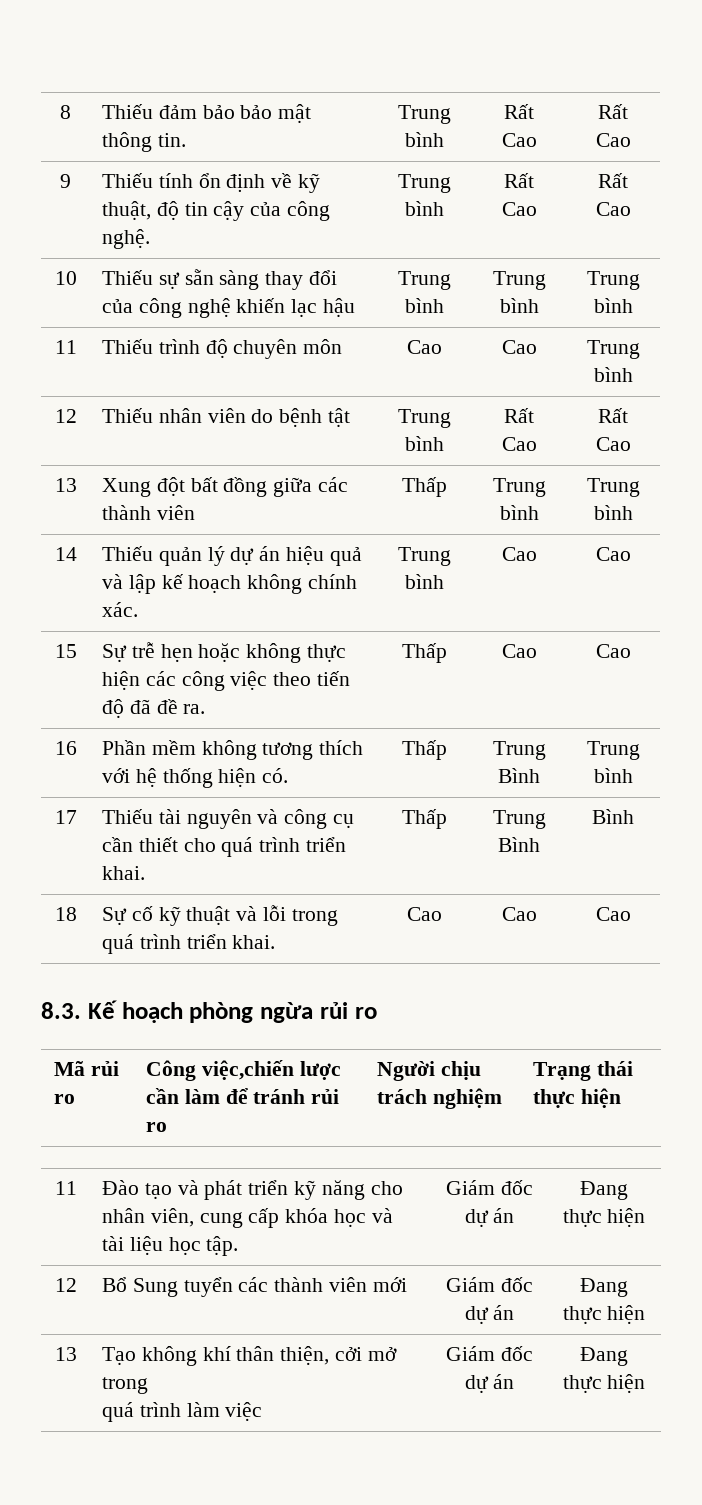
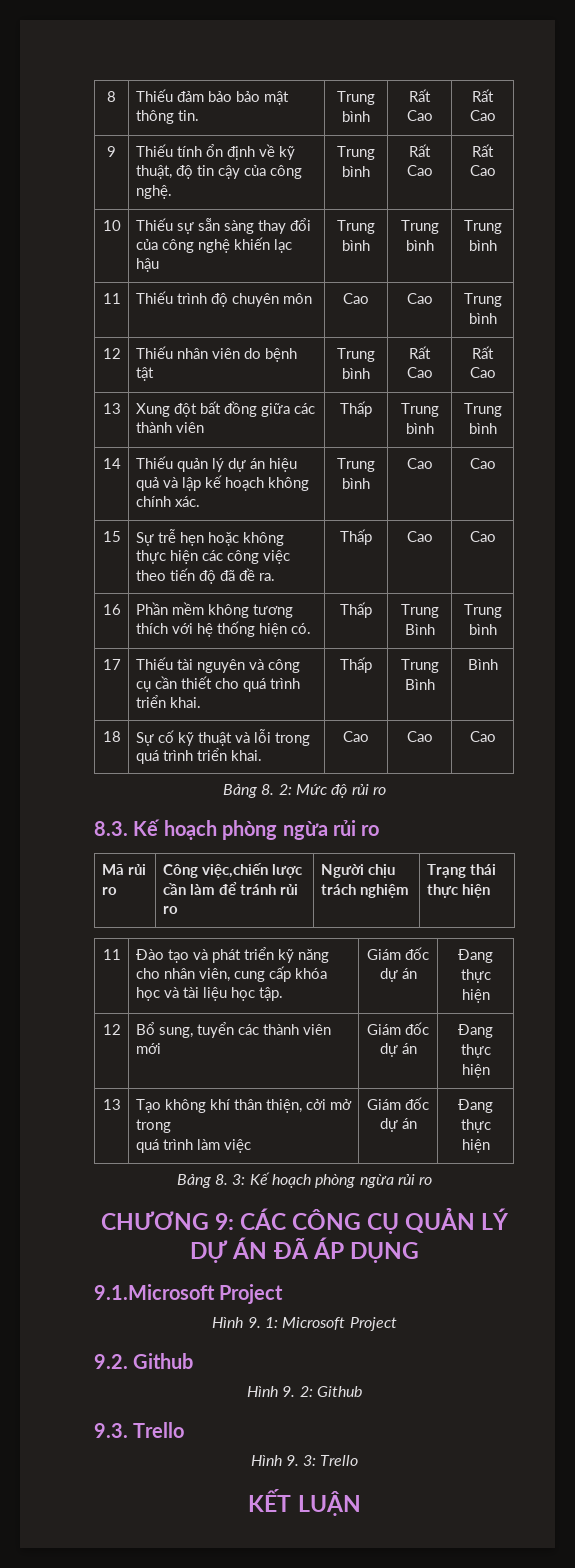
(631, 914) none -> [223,784,386,798] // Bảng 8. 2: Mức độ rủi ro
[132,1278,178,1297] Sung -> [158,1027,193,1038] sung,
(646, 1383) none -> [176,1172,433,1188] [100,1208,510,1234] [190,1237,419,1263] [94,1284,284,1304] [212,1317,397,1331] [94,1353,194,1369] [247,1386,362,1397] [94,1422,185,1438] [250,1455,359,1466] [248,1489,361,1516] // Bảng 8. 3: Kế hoạch phòng ngừa rủi ro // CHƯƠNG 9: CÁC CÔNG CỤ QUẢN LÝ DỰ ÁN ĐÃ ÁP DỤNG // 9.1.Microsoft Project // Hình 9. 1: Microsoft Project // 9.2. Github // Hình 9. 2: Github // 9.3. Trello // Hình 9. 3: Trello // KẾT LUẬN

